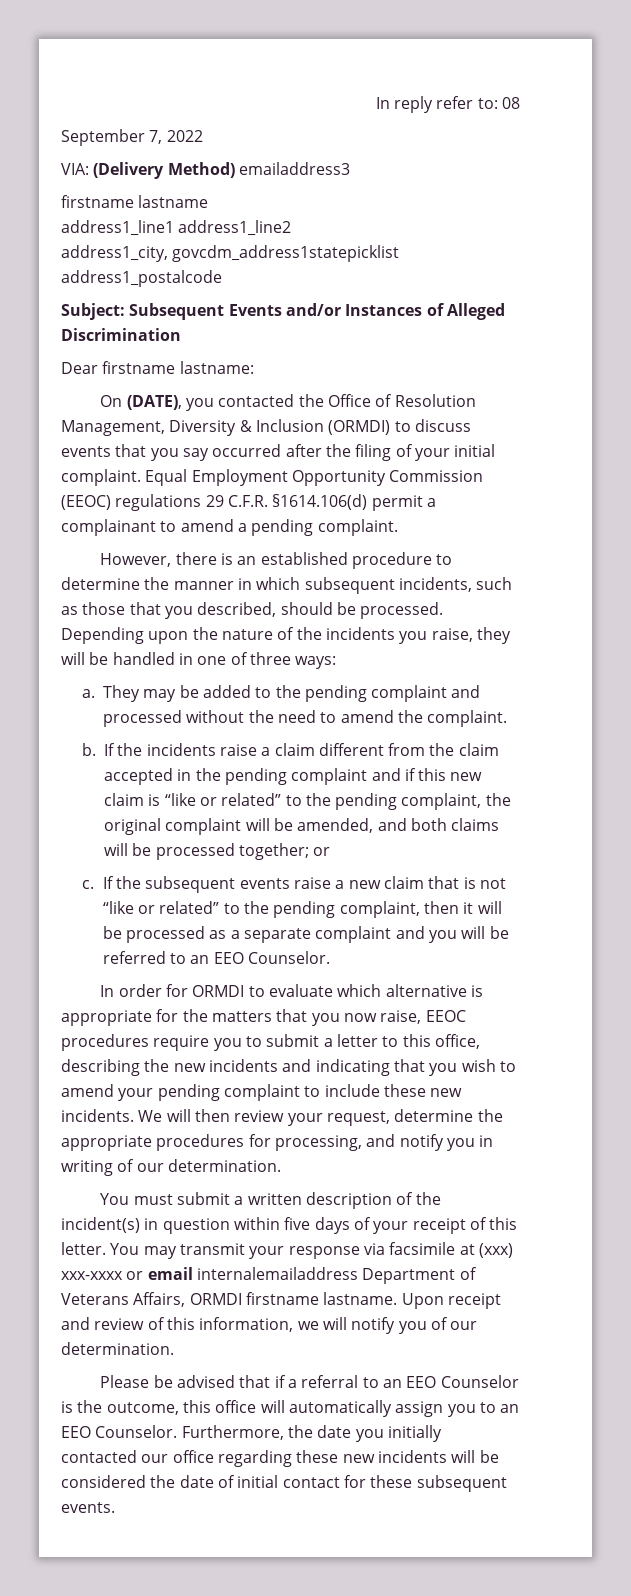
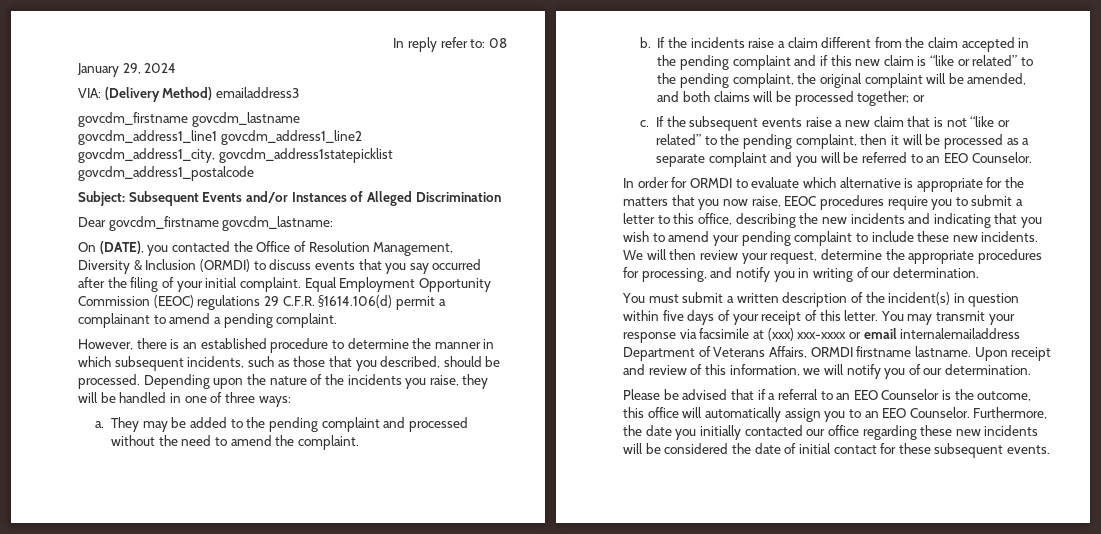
[61,129,203,146] September 7, 2022 -> [77,63,177,77] January 29, 2024
[61,195,209,208] [61,220,292,236] [61,245,400,262] [61,270,222,287] firstname lastname // address1_line1 address1_line2 // address1_city, govcdm_address1statepicklist address1_postalcode -> [78,112,300,127] [78,130,362,145] [78,148,393,163] [78,166,254,181] govcdm_firstname govcdm_lastname // govcdm_address1_line1 govcdm_address1_line2 // govcdm_address1_city, govcdm_address1statepicklist govcdm_address1_postalcode
[102,361,254,374] firstname lastname: -> [108,216,334,231] govcdm_firstname govcdm_lastname:

